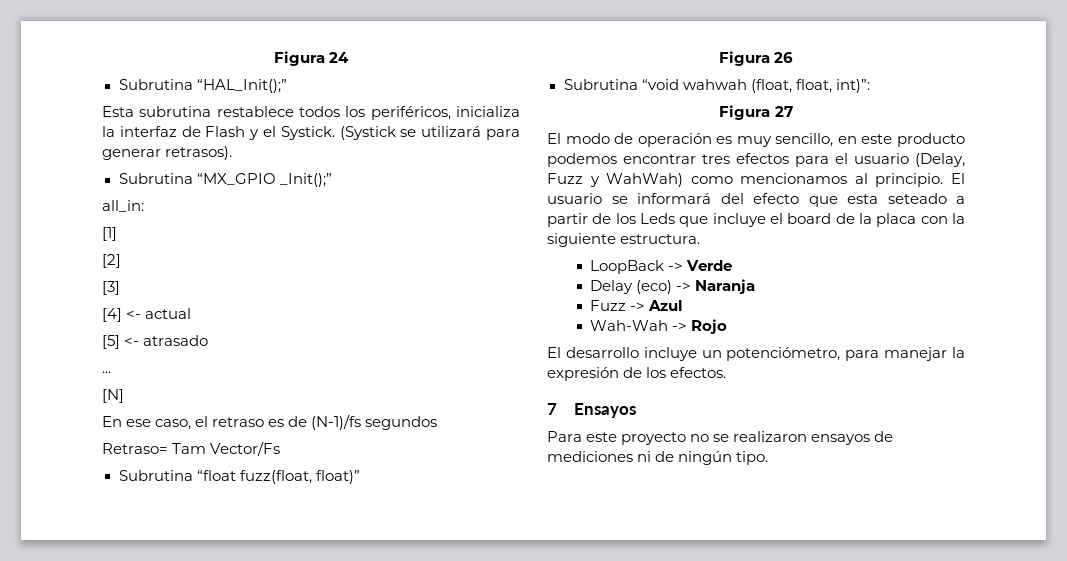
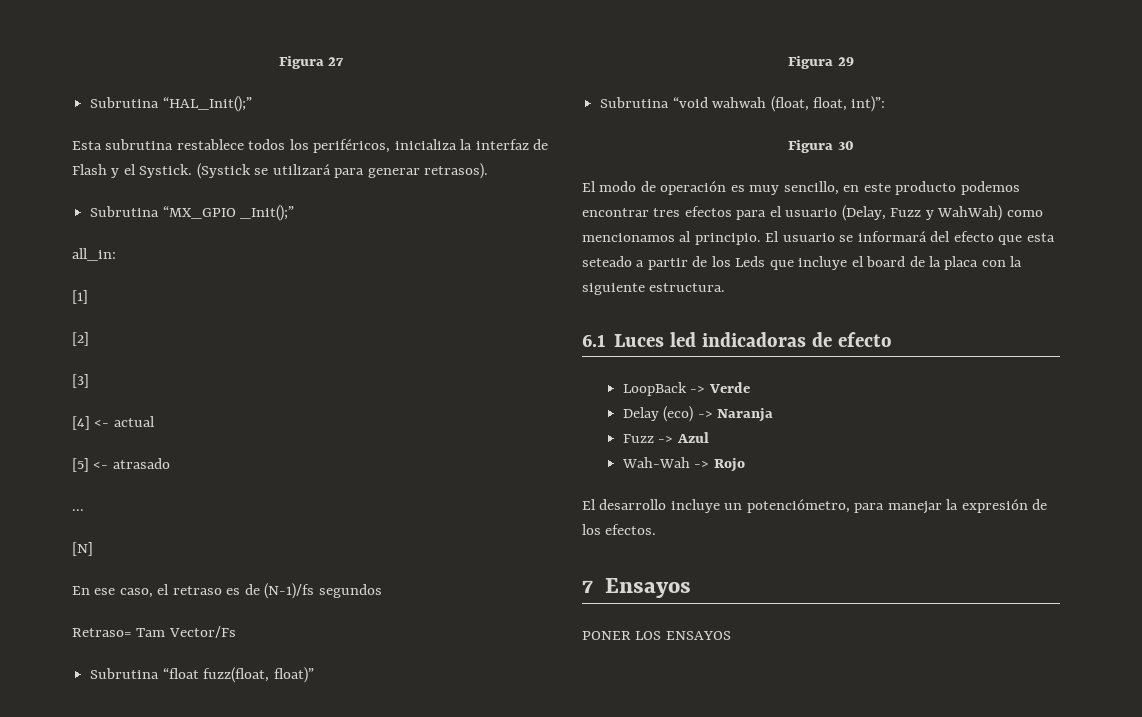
[273,51,350,66] Figura 24 -> [278,56,345,69] Figura 27
[774,52,794,63] 26 -> [837,57,854,66] 29
[774,106,793,117] 27 -> [837,141,854,150] 30
(701, 239) none -> [582,332,893,347] // 6.1 Luces led indicadoras de efecto
[547,431,894,445] [547,451,769,465] Para este proyecto no se realizaron ensayos de mediciones ni de ningún tipo. -> [582,631,731,640] PONER LOS ENSAYOS

